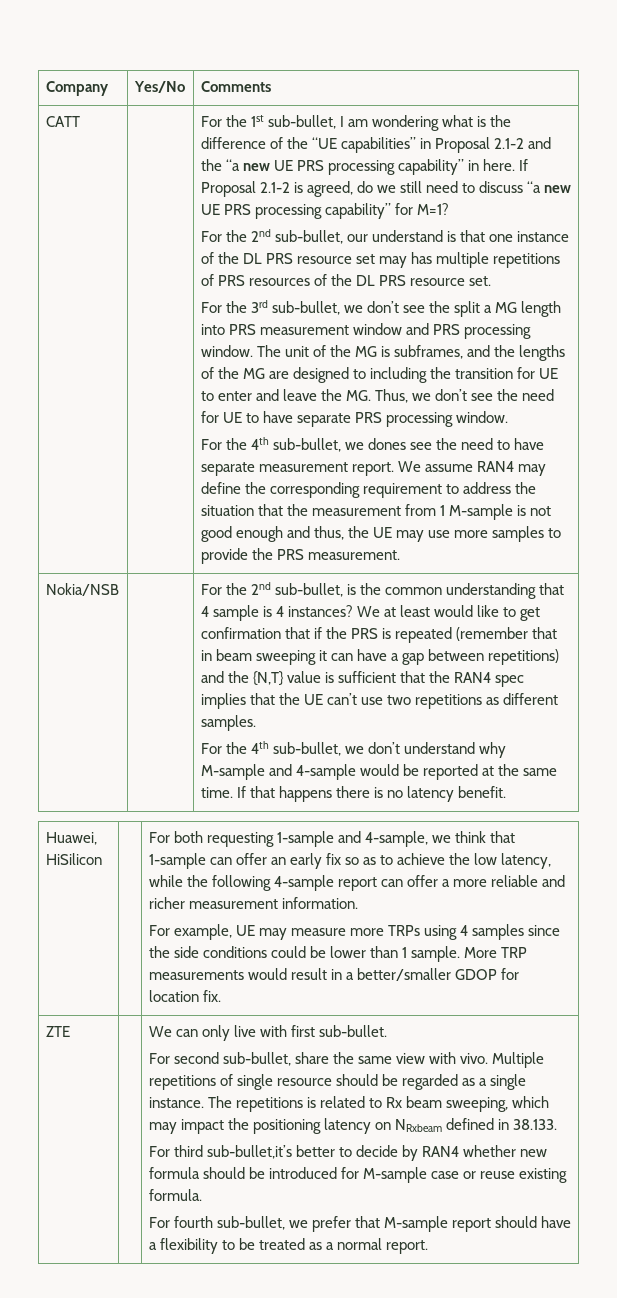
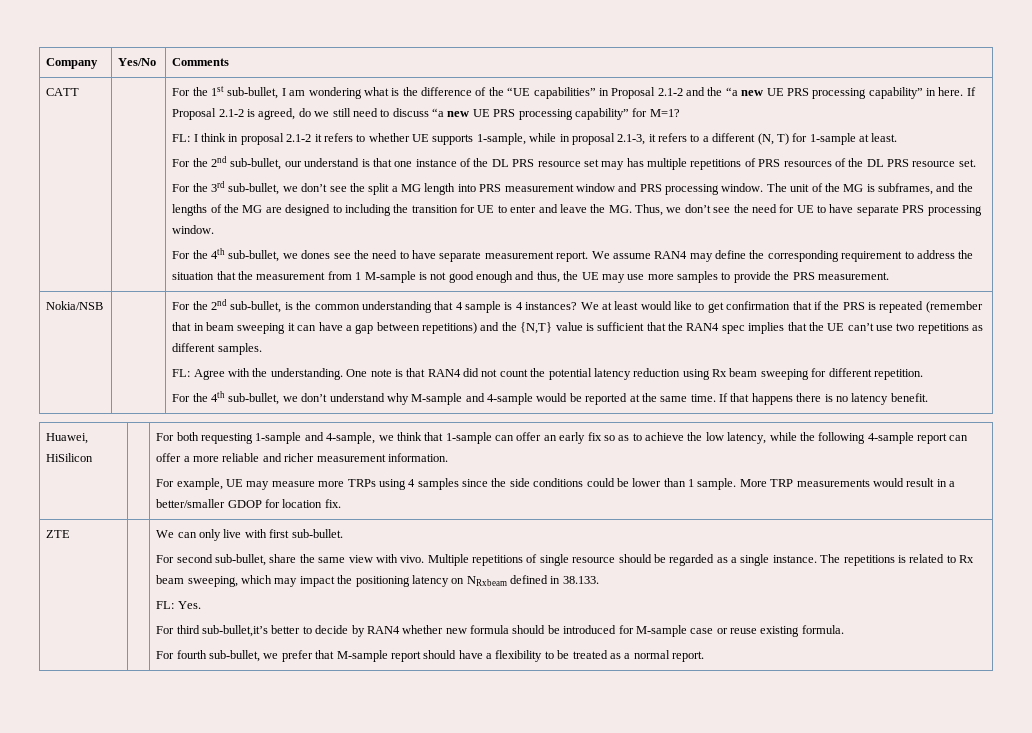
(449, 209) none -> [172,133,898,145] // FL: I think in proposal 2.1-2 it refers to whether UE supports 1-sample, while in proposal 2.1-3, it refers to a different (N, T) for 1-sample at least.
(256, 723) none -> [172,368,923,380] // FL: Agree with the understanding. One note is that RAN4 did not count the potential latency reduction using Rx beam sweeping for different repetition.
(557, 1124) none -> [156,601,201,609] // FL: Yes.

